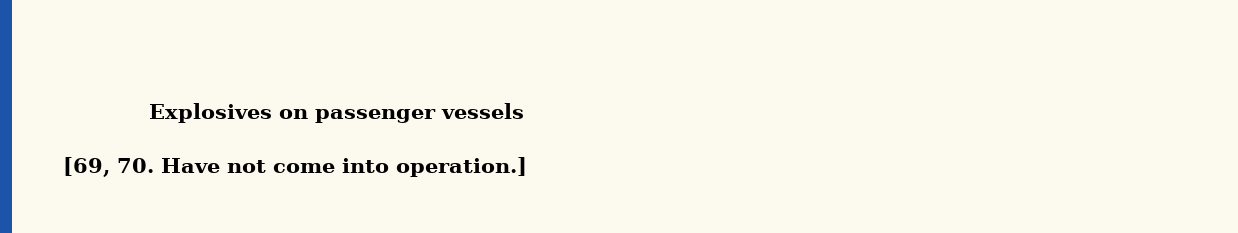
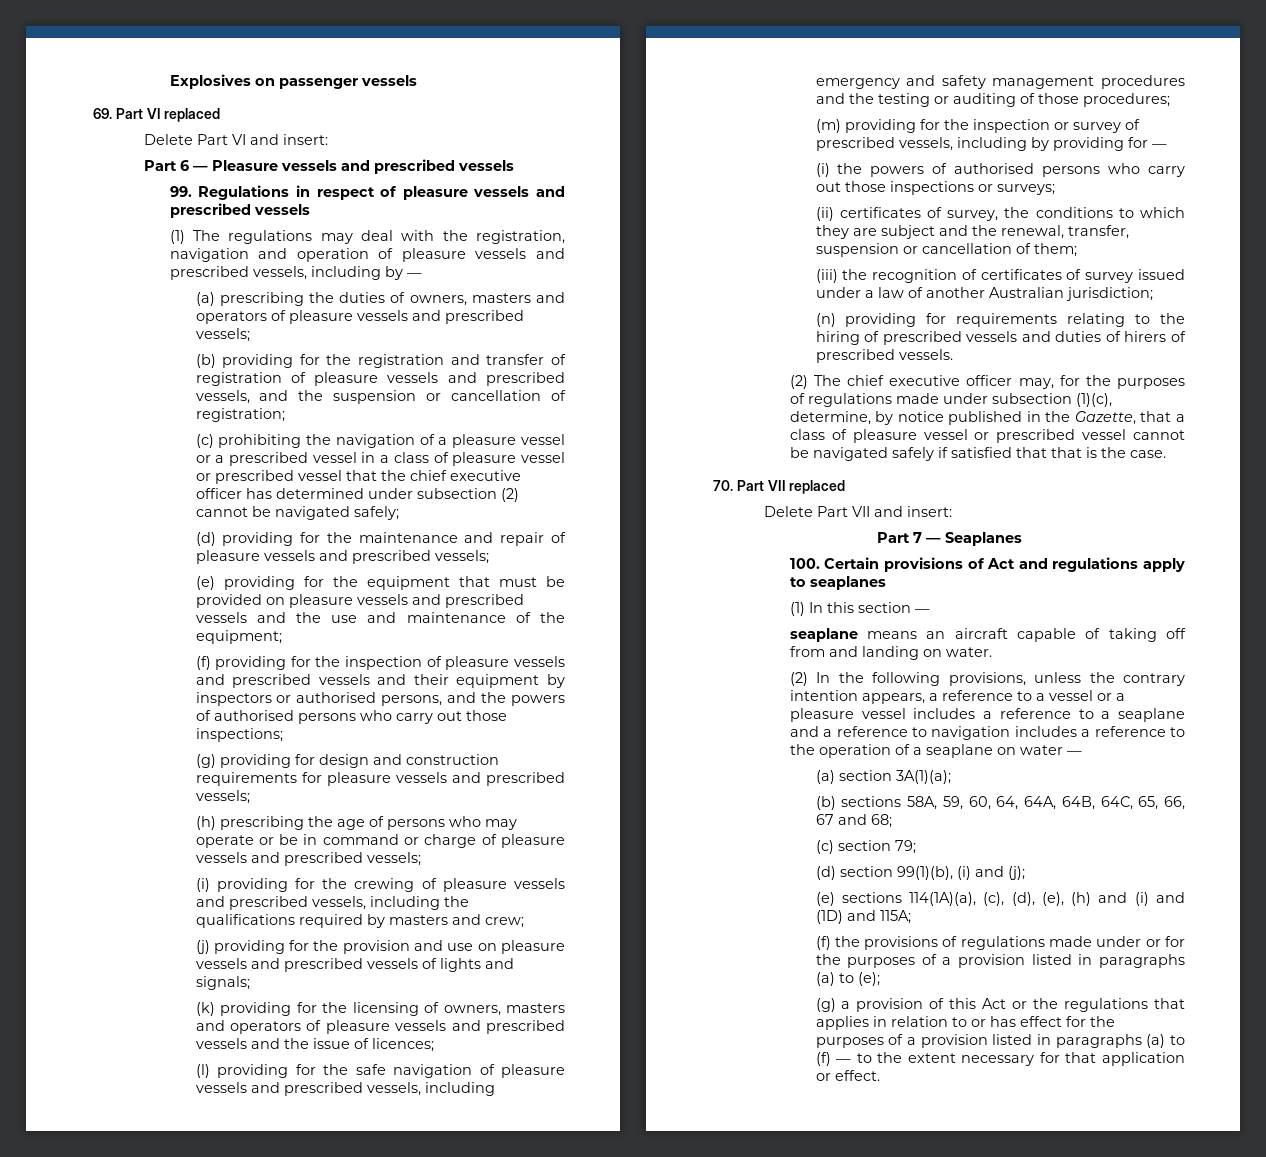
[63,157,527,177] [69, 70. Have not come into operation.] -> [93,108,221,122] [144,134,329,145] [144,159,514,174] [169,185,565,200] [169,203,310,218] [169,230,565,244] [169,248,565,262] [169,266,422,280] [195,292,565,306] [195,310,524,324] [195,328,250,342] [195,354,566,368] [195,372,565,386] [195,390,566,404] [195,408,285,422] [195,434,565,448] [195,452,566,466] [195,470,521,484] [195,488,519,502] [195,506,399,520] [195,532,566,546] [195,550,489,564] [195,576,565,590] [195,594,524,608] [195,612,565,623] [195,630,282,644] [195,656,565,670] [195,674,565,688] [195,692,565,706] [195,710,507,724] [195,728,283,742] [195,754,499,768] [195,772,565,786] [195,790,250,804] [195,816,517,830] [195,834,565,848] [195,852,421,866] [195,878,565,892] [195,896,469,910] [195,914,524,928] [195,940,565,954] [195,958,514,972] [195,976,250,990] [195,1002,565,1016] [195,1020,565,1034] [195,1038,434,1052] [195,1064,565,1078] [195,1082,495,1096] [815,75,1185,89] [815,93,1170,107] [815,119,1140,133] [815,137,1167,151] [815,163,1185,177] [815,181,1055,195] [815,207,1185,221] [815,225,1129,239] [815,243,1077,257] [815,269,1185,283] [815,287,1153,301] [815,313,1185,327] [815,331,1186,345] [815,349,953,363] [789,375,1185,389] [789,393,1112,407] [789,411,1185,425] [789,429,1185,443] [789,447,1166,461] [713,480,846,494] [764,506,953,517] [876,532,1022,546] [789,557,1185,572] [789,576,886,590] [789,602,930,616] [789,628,1186,642] [789,646,992,660] [789,672,1185,686] [789,690,1125,704] [789,708,1185,722] [789,726,1185,740] [789,744,1082,758] [815,770,951,784] [815,796,1185,810] [815,814,892,828] [815,840,916,854] [815,866,1025,880] [815,892,1185,906] [815,910,911,924] [815,936,1185,950] [815,954,1185,968] [815,972,880,986] [815,998,1185,1012] [815,1016,1115,1030] [815,1034,1185,1048] [815,1052,1185,1066] [815,1070,880,1081] 69. Part VI replaced // Delete Part VI and insert: // Part 6 — Pleasure vessels and prescribed vessels // 99. Regulations in respect of pleasure vessels and prescribed vessels // (1) The regulations may deal with the registration, navigation and operation of pleasure vessels and prescribed vessels, including by — // (a) prescribing the duties of owners, masters and operators of pleasure vessels and prescribed vessels; // (b) providing for the registration and transfer of registration of pleasure vessels and prescribed vessels, and the suspension or cancellation of registration; // (c) prohibiting the navigation of a pleasure vessel or a prescribed vessel in a class of pleasure vessel or prescribed vessel that the chief executive officer has determined under subsection (2) cannot be navigated safely; // (d) providing for the maintenance and repair of pleasure vessels and prescribed vessels; // (e) providing for the equipment that must be provided on pleasure vessels and prescribed vessels and the use and maintenance of the equipment; // (f) providing for the inspection of pleasure vessels and prescribed vessels and their equipment by inspectors or authorised persons, and the powers of authorised persons who carry out those inspections; // (g) providing for design and construction requirements for pleasure vessels and prescribed vessels; // (h) prescribing the age of persons who may operate or be in command or charge of pleasure vessels and prescribed vessels; // (i) providing for the crewing of pleasure vessels and prescribed vessels, including the qualifications required by masters and crew; // (j) providing for the provision and use on pleasure vessels and prescribed vessels of lights and signals; // (k) providing for the licensing of owners, masters and operators of pleasure vessels and prescribed vessels and the issue of licences; // (l) providing for the safe navigation of pleasure vessels and prescribed vessels, including emergency and safety management procedures and the testing or auditing of those procedures; // (m) providing for the inspection or survey of prescribed vessels, including by providing for — // (i) the powers of authorised persons who carry out those inspections or surveys; // (ii) certificates of survey, the conditions to which they are subject and the renewal, transfer, suspension or cancellation of them; // (iii) the recognition of certificates of survey issued under a law of another Australian jurisdiction; // (n) providing for requirements relating to the hiring of prescribed vessels and duties of hirers of prescribed vessels. // (2) The chief executive officer may, for the purposes of regulations made under subsection (1)(c), determine, by notice published in the Gazette, that a class of pleasure vessel or prescribed vessel cannot be navigated safely if satisfied that that is the case. // 70. Part VII replaced // Delete Part VII and insert: // Part 7 — Seaplanes // 100. Certain provisions of Act and regulations apply to seaplanes // (1) In this section — // seaplane means an aircraft capable of taking off from and landing on water. // (2) In the following provisions, unless the contrary intention appears, a reference to a vessel or a pleasure vessel includes a reference to a seaplane and a reference to navigation includes a reference to the operation of a seaplane on water — // (a) section 3A(1)(a); // (b) sections 58A, 59, 60, 64, 64A, 64B, 64C, 65, 66, 67 and 68; // (c) section 79; // (d) section 99(1)(b), (i) and (j); // (e) sections 114(1A)(a), (c), (d), (e), (h) and (i) and (1D) and 115A; // (f) the provisions of regulations made under or for the purposes of a provision listed in paragraphs (a) to (e); // (g) a provision of this Act or the regulations that applies in relation to or has effect for the purposes of a provision listed in paragraphs (a) to (f) — to the extent necessary for that application or effect.

